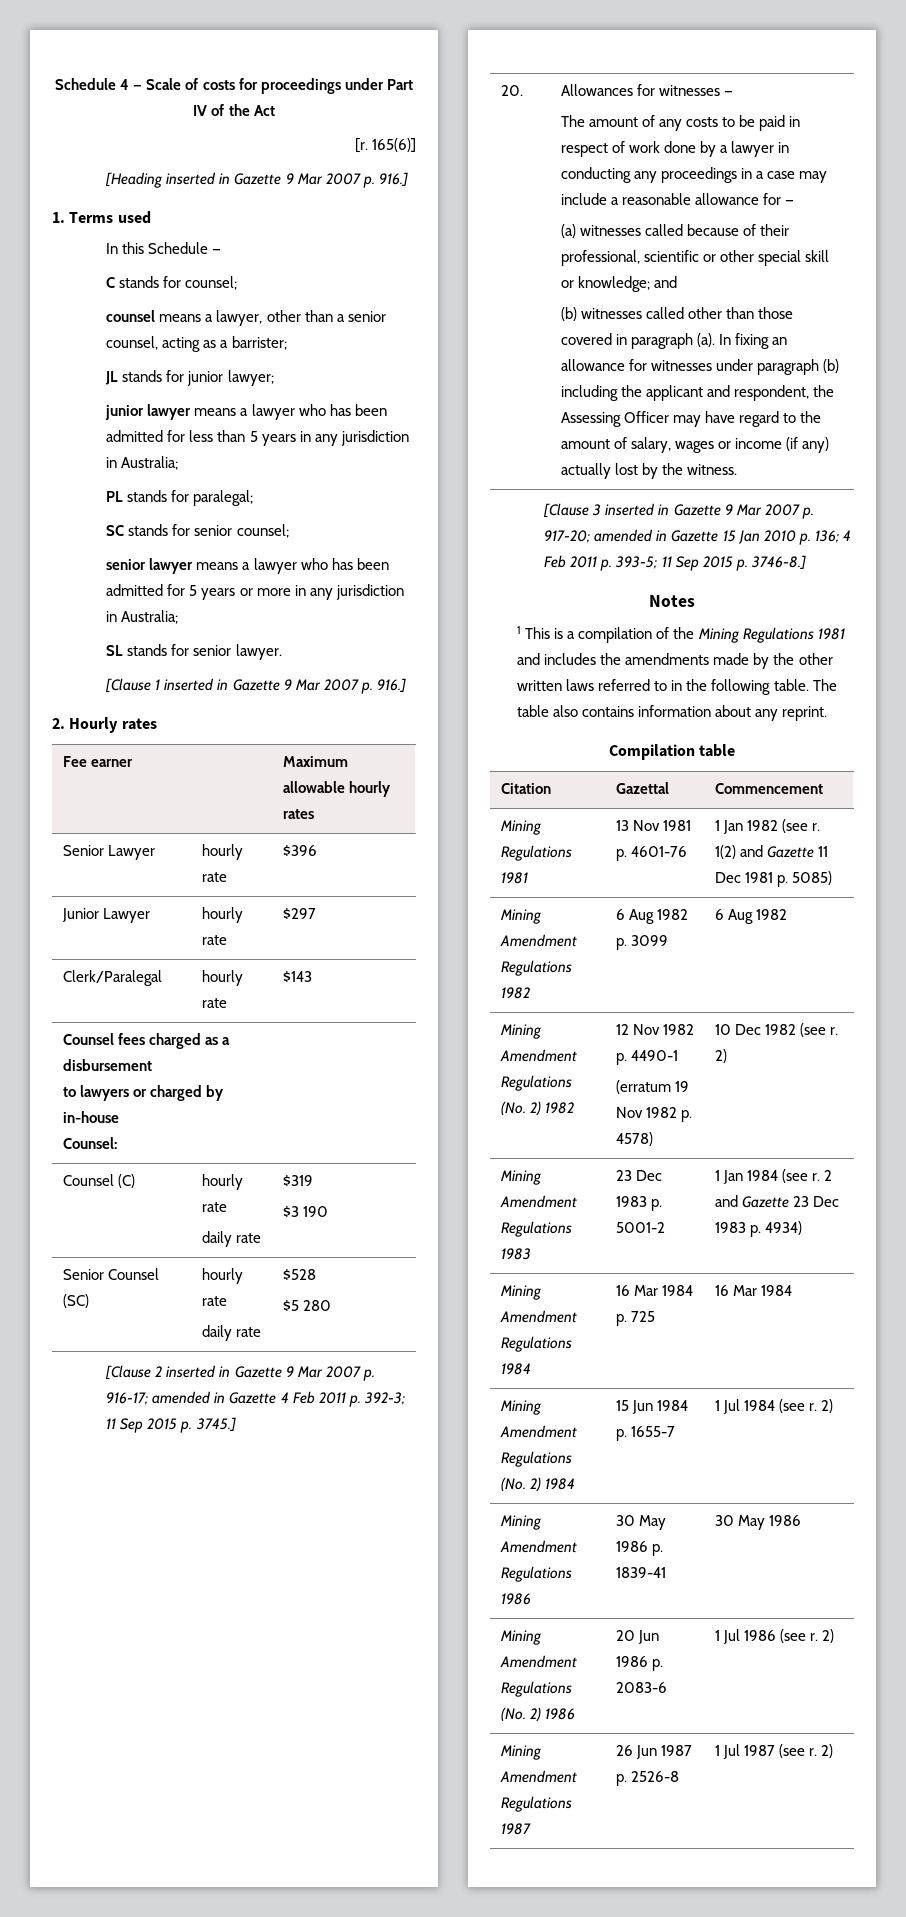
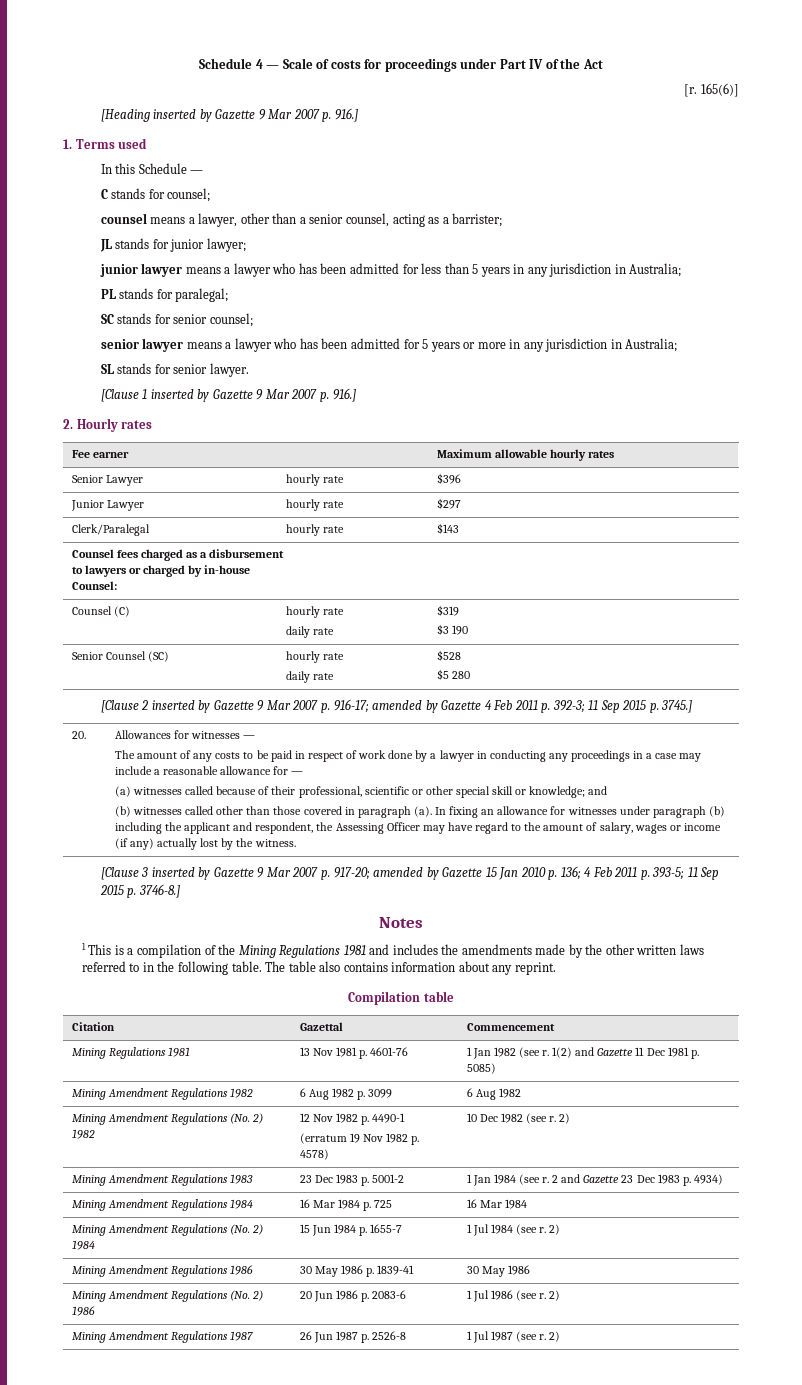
[219,173,231,184] in -> [199,109,212,122] by
[217,679,229,690] in -> [197,389,210,402] by
[219,1366,231,1377] in -> [198,700,211,713] by
[214,1392,226,1403] in -> [425,700,438,713] by
[658,504,670,515] in -> [198,867,211,880] by
[656,530,668,541] in -> [426,867,439,880] by

